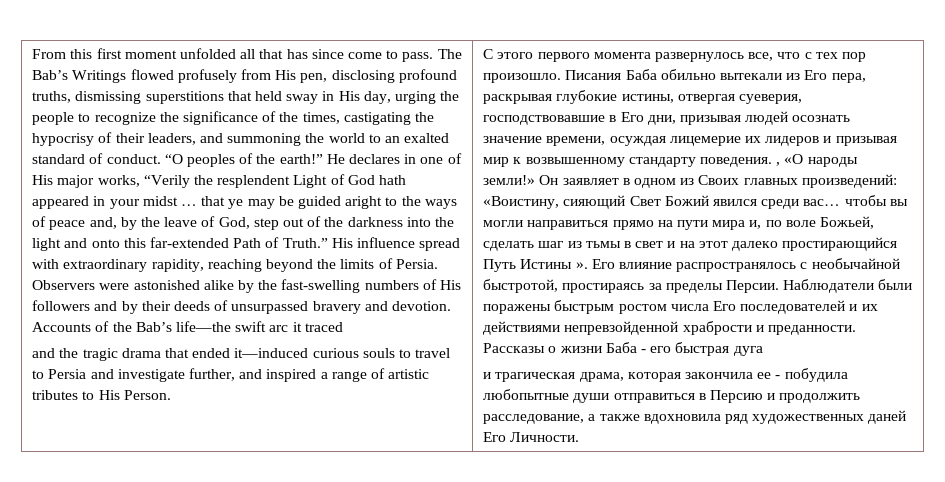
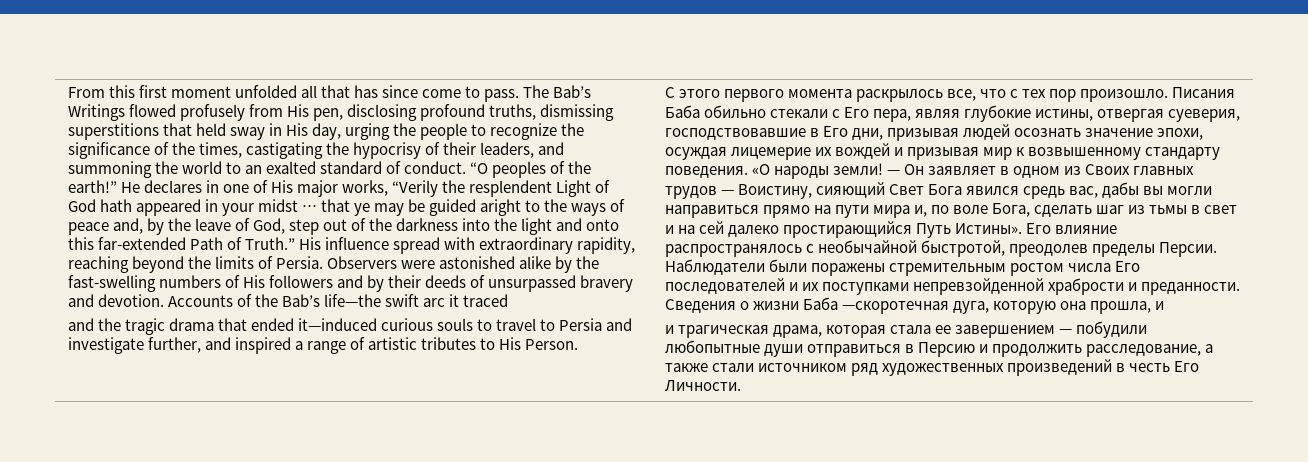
[655,52,745,62] развернулось -> [855,89,943,102] раскрылось
[720,73,801,80] вытекали из -> [769,109,840,118] стекали с
[483,94,553,104] раскрывая -> [914,109,960,118] являя
[546,136,606,146] времени, -> [1157,128,1204,140] эпохи,
[765,136,820,146] лидеров -> [834,143,890,159] вождей
[776,162,781,166] , -> (748, 172) none
[483,175,536,185] земли!» -> [832,163,900,175] земли! —
[801,174,897,188] [483,195,887,209] произведений: «Воистину, сияющий Свет Божий явился среди вас… чтобы -> [664,182,1140,199] трудов — Воистину, сияющий Свет Бога явился средь вас, дабы
[819,216,874,229] Божьей, -> [992,203,1031,217] Бога,
[698,241,728,248] этот -> [698,221,724,234] сей
[520,259,588,269] Истины ». -> [954,223,1022,234] Истины».
[562,283,662,293] простираясь за -> [1008,244,1088,257] преодолев
[554,300,615,314] быстрым -> [888,263,1006,276] стремительным
[483,321,561,335] действиями -> [821,282,909,295] поступками
[483,343,546,353] Рассказы -> [664,299,736,313] Сведения
[641,342,763,356] - его быстрая дуга -> [841,301,1165,314] —скоротечная дуга, которую она прошла, и
[685,368,848,382] закончила ее - побудила -> [889,321,1148,338] стала ее завершением — побудили
[643,410,907,424] вдохновила ряд художественных даней -> [711,359,1170,376] стали источником ряд художественных произведений в честь

